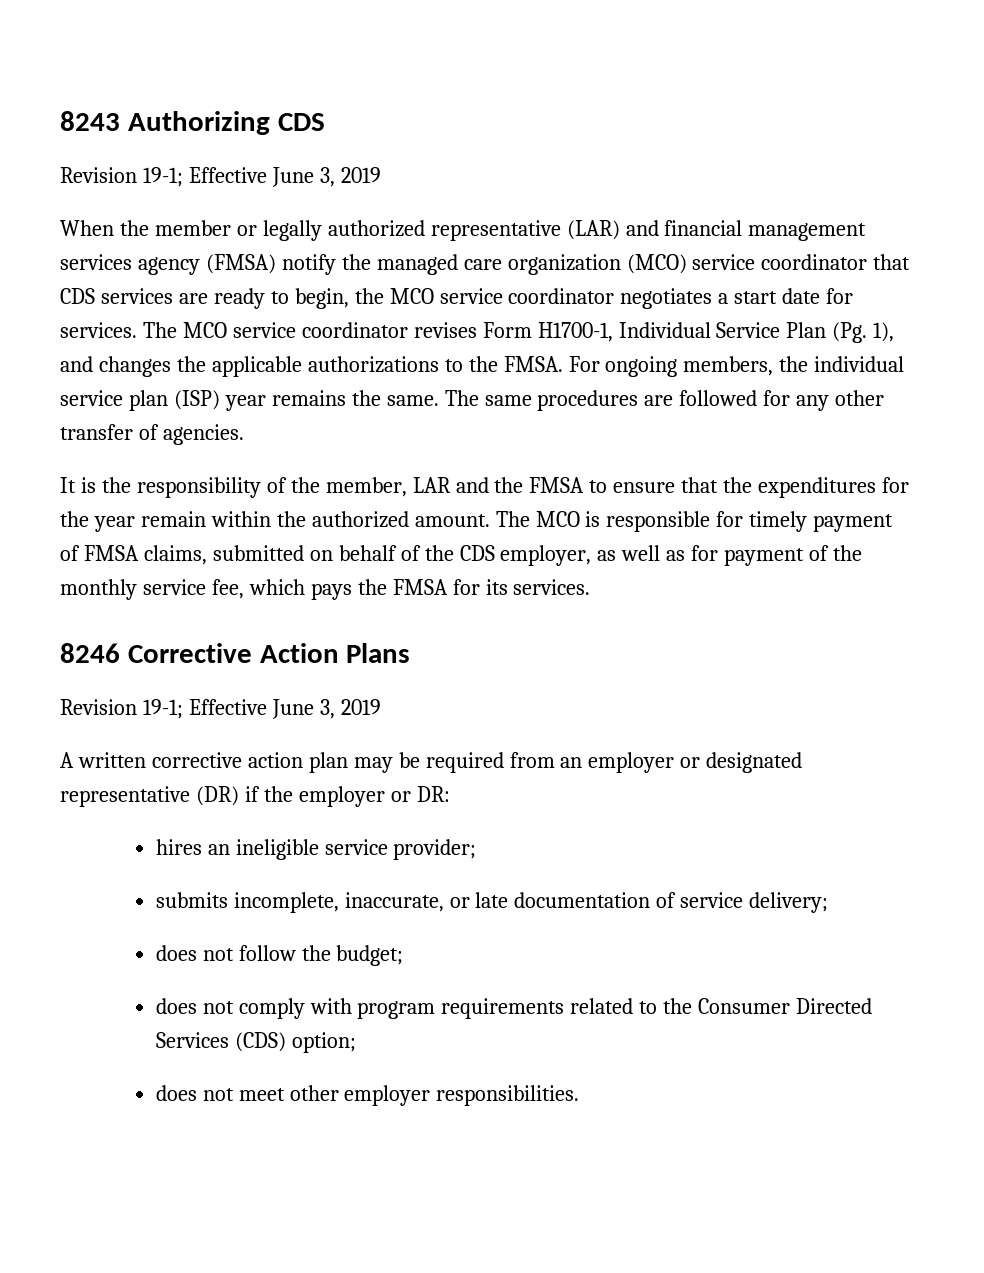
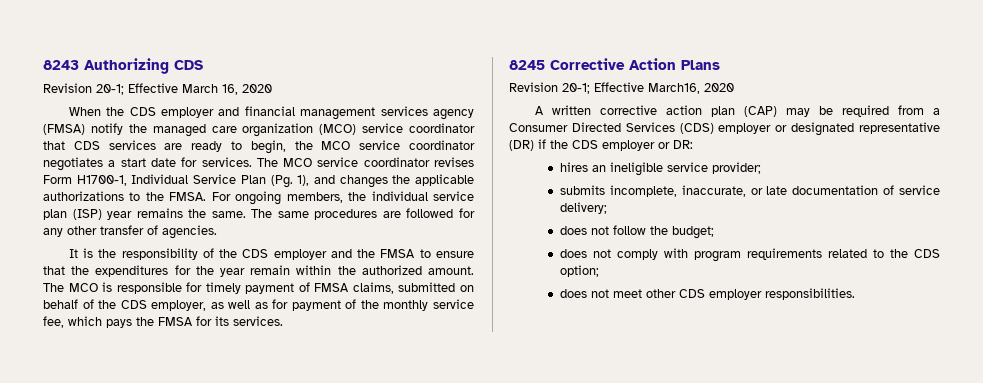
[142,167,381,187] [60,220,620,241] 19-1; Effective June 3, 2019 // When the member or legally authorized representative (LAR) -> [96,83,272,95] [68,107,214,118] 20-1; Effective March 16, 2020 // When the CDS employer
[325,477,451,497] member, LAR -> [242,249,327,260] CDS employer
[60,643,120,663] 8246 -> [509,60,545,70] 8245
[142,699,381,719] 19-1; Effective June 3, 2019 -> [562,82,734,94] 20-1; Effective March16, 2020
(348, 762) none -> [743,106,777,117] (CAP)
[560,757,583,768] an -> [933,108,940,115] [509,122,714,134] a Consumer Directed Services (CDS)
(293, 794) none -> [572,140,598,149] CDS
[698,998,873,1014] [155,1032,286,1052] Consumer Directed Services (CDS) -> [914,249,940,258] CDS
(339, 1093) none -> [678,289,705,298] CDS

